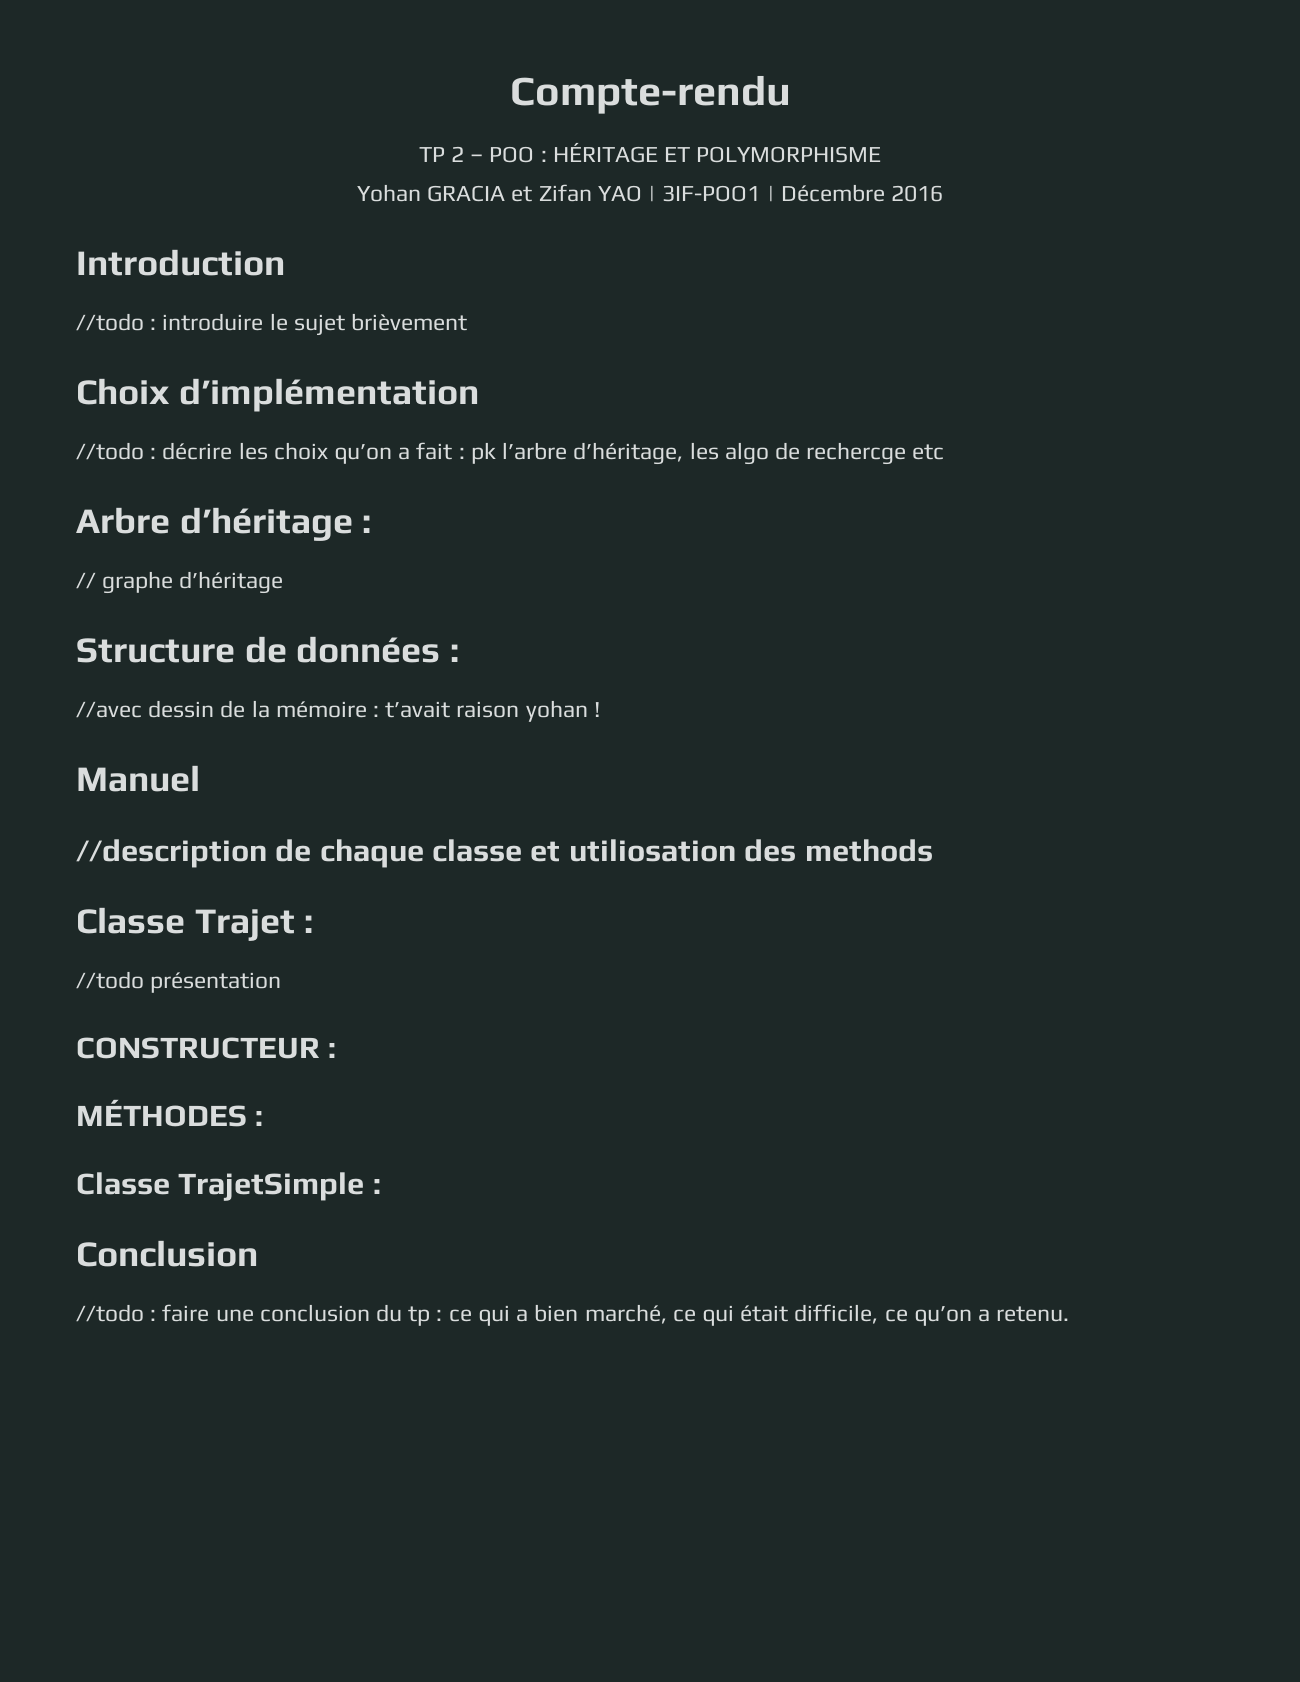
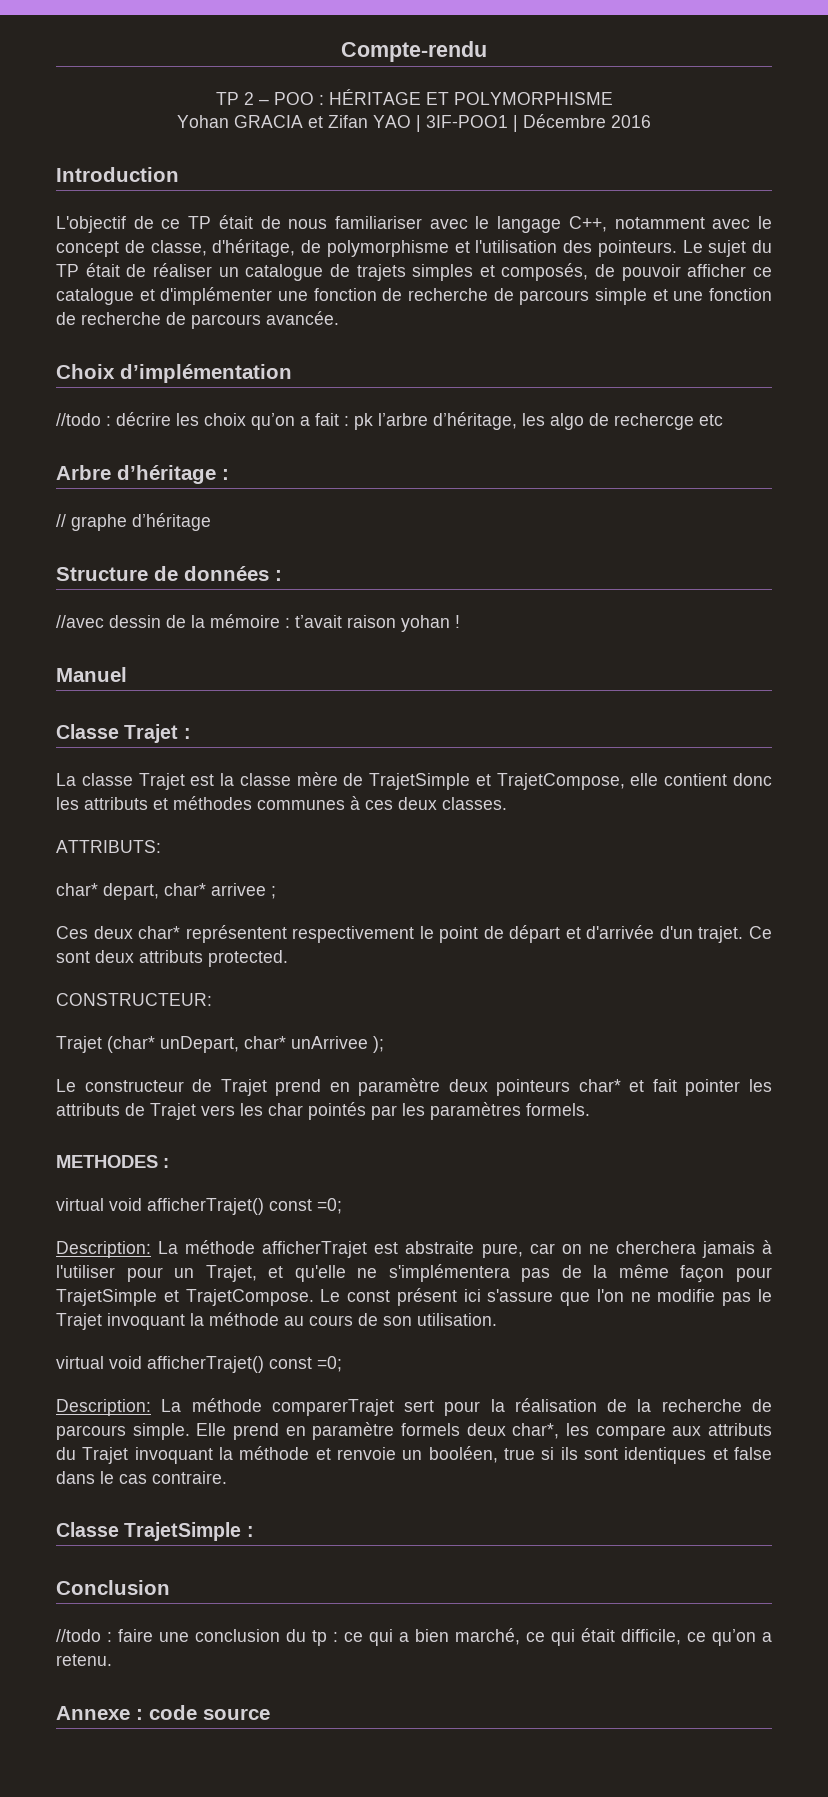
[76,313,468,336] //todo : introduire le sujet brièvement -> [56,215,772,233] [56,239,772,257] [56,263,772,281] [56,287,772,305] [56,311,339,329] L'objectif de ce TP était de nous familiariser avec le langage C++, notamment avec le concept de classe, d'héritage, de polymorphisme et l'utilisation des pointeurs. Le sujet du TP était de réaliser un catalogue de trajets simples et composés, de pouvoir afficher ce catalogue et d'implémenter une fonction de recherche de parcours simple et une fonction de recherche de parcours avancée.
[76,839,933,868] [76,907,314,941] [76,971,282,993] [76,1037,337,1059] [76,1099,264,1127] //description de chaque classe et utiliosation des methods // Classe Trajet : // //todo présentation // CONSTRUCTEUR : // MÉTHODES : -> [56,724,191,743] [56,772,772,790] [56,796,507,810] [56,840,161,853] [56,883,276,900] [56,925,773,943] [56,950,288,967] [56,993,212,1006] [56,1036,384,1053] [56,1078,773,1096] [56,1102,590,1120] [56,1155,169,1168] [56,1198,342,1215] [56,1240,772,1258] [56,1264,773,1283] [56,1288,772,1306] [56,1312,497,1330] [56,1356,342,1373] [56,1398,772,1416] [56,1422,772,1440] [56,1446,772,1464] [56,1471,227,1484] Classe Trajet : // La classe Trajet est la classe mère de TrajetSimple et TrajetCompose, elle contient donc les attributs et méthodes communes à ces deux classes. // ATTRIBUTS: // char* depart, char* arrivee ; // Ces deux char* représentent respectivement le point de départ et d'arrivée d'un trajet. Ce sont deux attributs protected. // CONSTRUCTEUR: // Trajet (char* unDepart, char* unArrivee ); // Le constructeur de Trajet prend en paramètre deux pointeurs char* et fait pointer les attributs de Trajet vers les char pointés par les paramètres formels. // METHODES : // virtual void afficherTrajet() const =0; // Description: La méthode afficherTrajet est abstraite pure, car on ne cherchera jamais à l'utiliser pour un Trajet, et qu'elle ne s'implémentera pas de la même façon pour TrajetSimple et TrajetCompose. Le const présent ici s'assure que l'on ne modifie pas le Trajet invoquant la méthode au cours de son utilisation. // virtual void afficherTrajet() const =0; // Description: La méthode comparerTrajet sert pour la réalisation de la recherche de parcours simple. Elle prend en paramètre formels deux char*, les compare aux attributs du Trajet invoquant la méthode et renvoie un booléen, true si ils sont identiques et false dans le cas contraire.
(1070, 1314) none -> [56,1705,270,1720] // Annexe : code source

